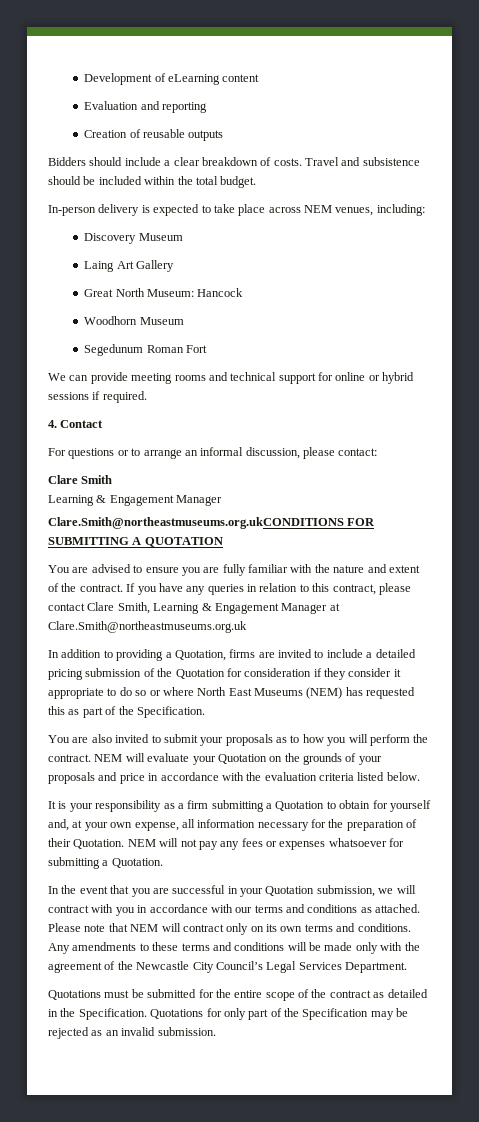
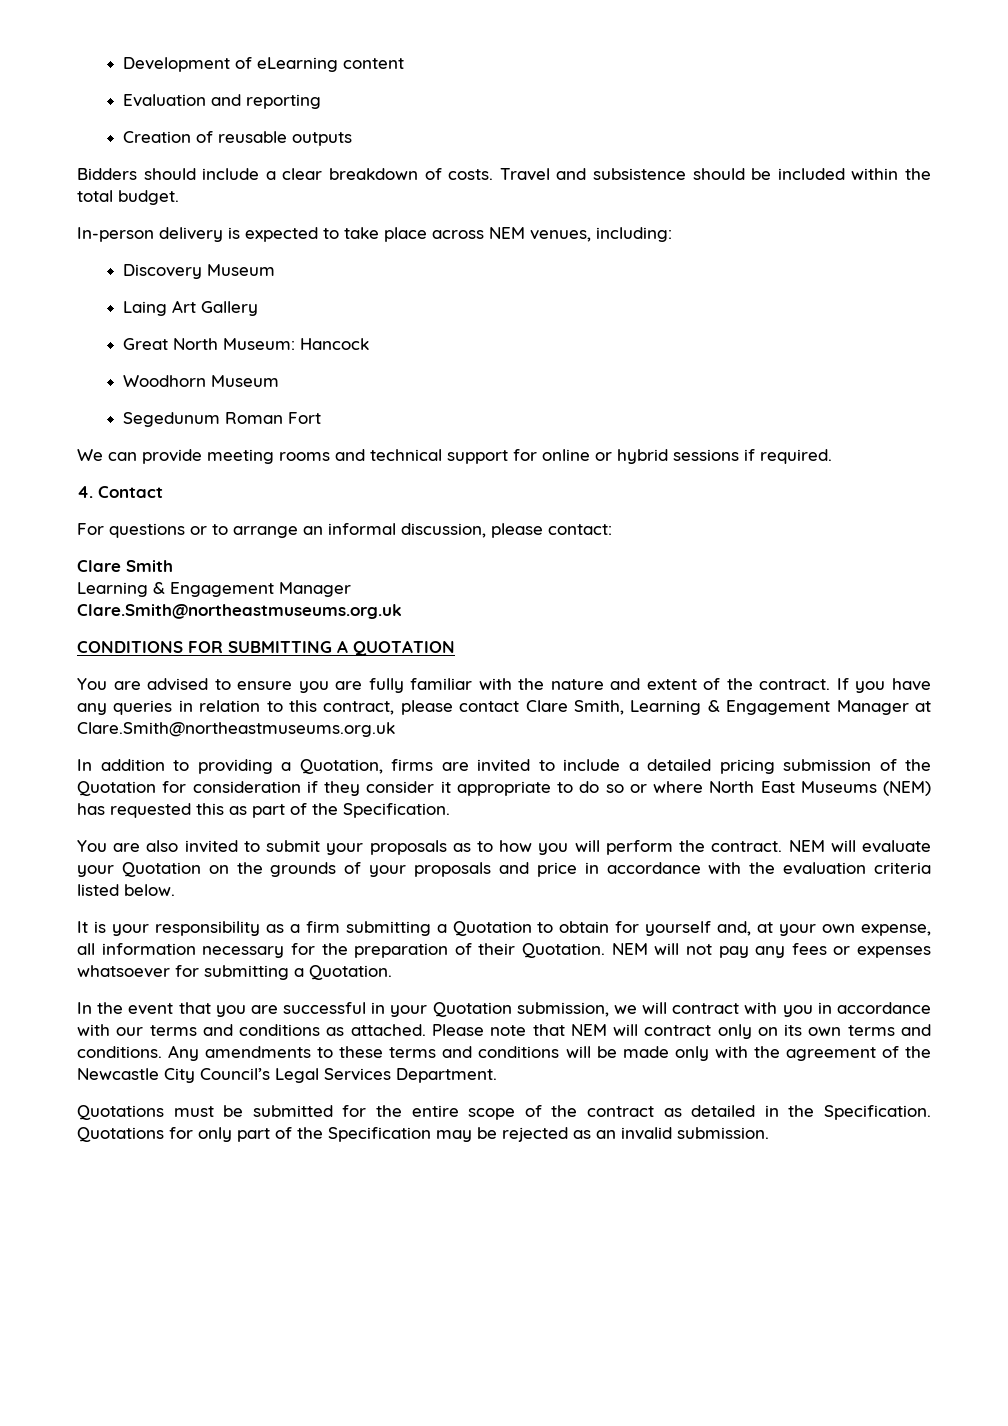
[48,517,344,529] Clare.Smith@northeastmuseums.org.ukCONDITIONS -> [77,604,402,619] [77,641,183,653] Clare.Smith@northeastmuseums.org.uk // CONDITIONS

